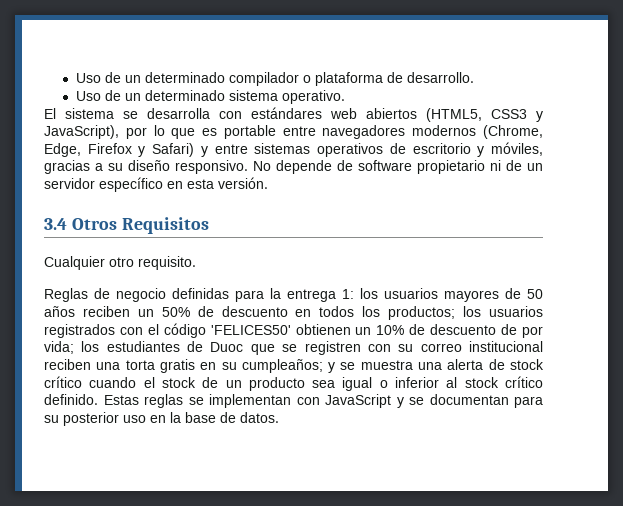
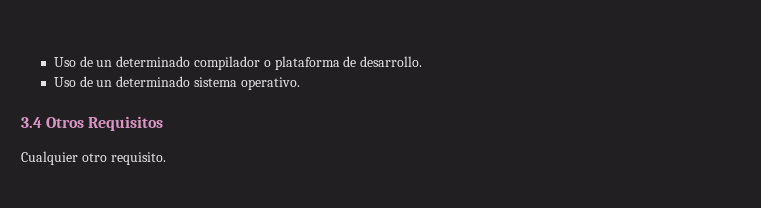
[44,107,543,122] [44,125,543,139] [44,142,543,157] [44,160,543,174] [44,177,268,192] // El sistema se desarrolla con estándares web abiertos (HTML5, CSS3 y JavaScript), por lo que es portable entre navegadores modernos (Chrome, Edge, Firefox y Safari) y entre sistemas operativos de escritorio y móviles, gracias a su diseño responsivo. No depende de software propietario ni de un servidor específico en esta versión. -> (300, 83) none
[44,288,543,302] [44,306,544,320] [44,323,544,338] [44,341,543,355] [44,359,545,373] [44,376,544,391] [44,394,543,408] [44,412,279,426] // Reglas de negocio definidas para la entrega 1: los usuarios mayores de 50 años reciben un 50% de descuento en todos los productos; los usuarios registrados con el código 'FELICES50' obtienen un 10% de descuento de por vida; los estudiantes de Duoc que se registren con su correo institucional reciben una torta gratis en su cumpleaños; y se muestra una alerta de stock crítico cuando el stock de un producto sea igual o inferior al stock crítico definido. Estas reglas se implementan con JavaScript y se documentan para su posterior uso en la base de datos. -> (166, 158) none

